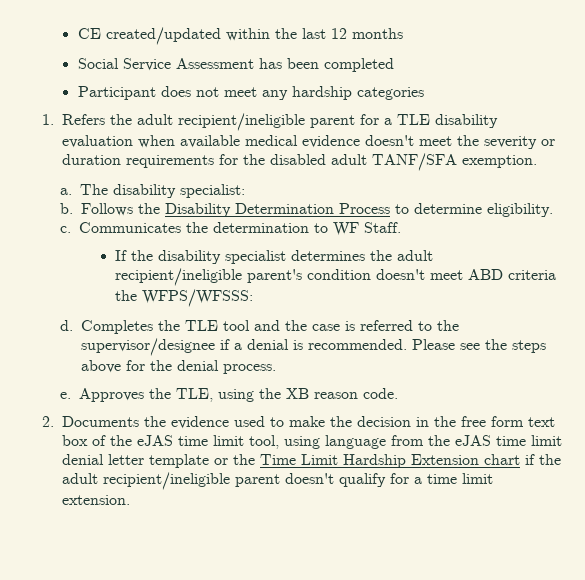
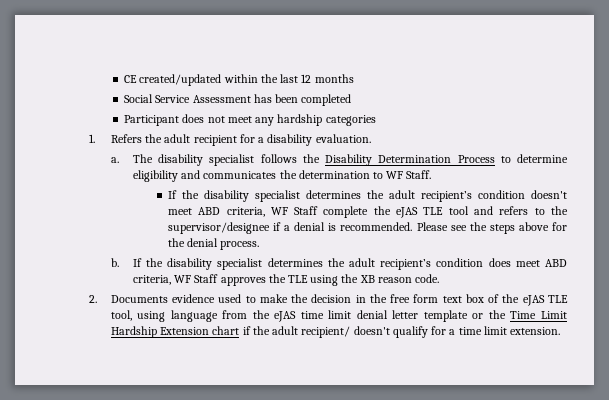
[177,113,498,131] [61,135,555,149] [61,153,537,171] recipient/ineligible parent for a TLE disability evaluation when available medical evidence doesn't meet the severity or duration requirements for the disabled adult TANF/SFA exemption. -> [193,134,371,146] recipient for a disability evaluation.
[180,184,246,198] [60,203,134,216] specialist: // b. Follows -> [209,154,297,166] specialist follows
[487,203,554,217] [60,222,182,233] eligibility. // c. Communicates -> [132,170,277,182] eligibility and communicates
[115,268,303,286] recipient/ineligible parent's -> [420,191,472,202] recipient’s
[508,270,557,280] [115,289,254,307] [60,320,414,334] criteria the WFPS/WFSSS: // d. Completes the TLE tool and the case is referred -> [226,206,529,218] criteria, WF Staff complete the eJAS TLE tool and refers
[60,388,214,402] e. Approves the TLE, -> [110,258,568,270] [132,274,308,286] b. If the disability specialist determines the adult recipient’s condition does meet ABD criteria, WF Staff approves the TLE
[143,416,166,427] the -> (168, 299) none
[177,435,244,446] time limit -> [547,295,568,303] TLE
[102,472,280,490] recipient/ineligible parent -> [301,326,351,338] recipient/

